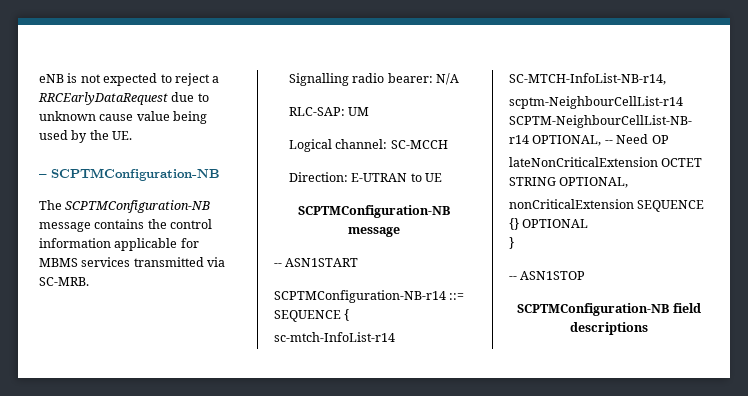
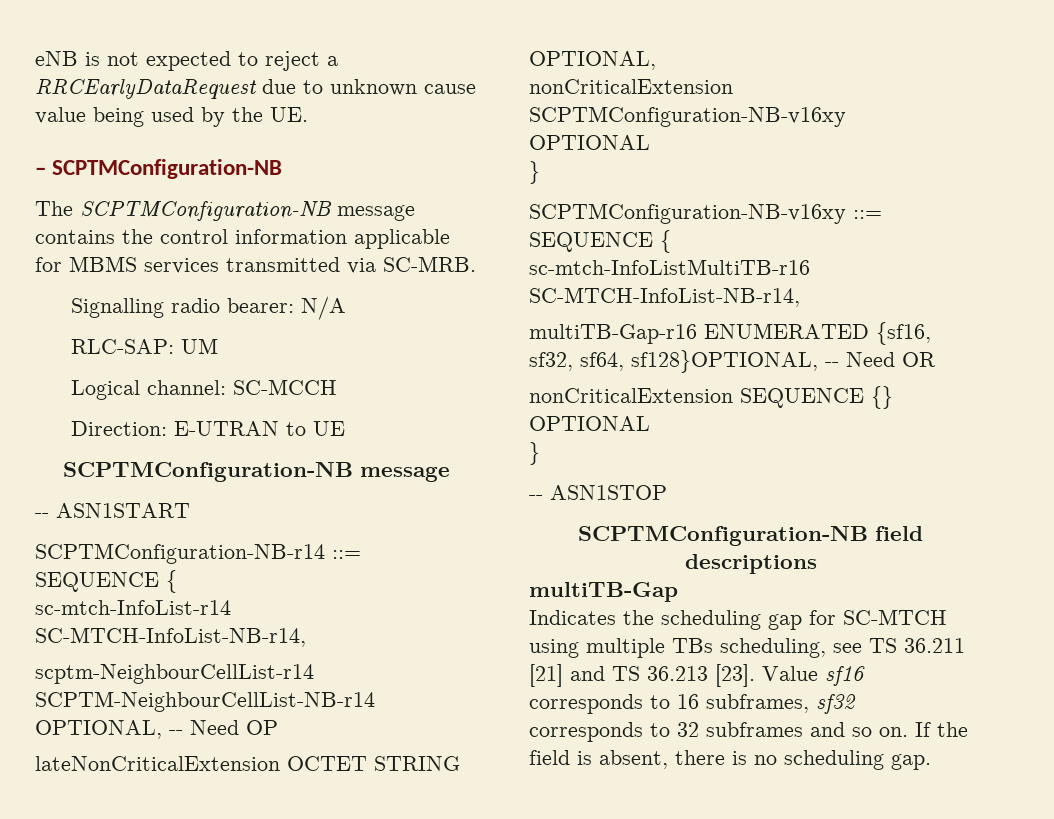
(629, 182) none -> [529,79,733,94] [529,106,846,127] [529,135,650,150] [529,161,540,184] [529,203,882,224] [529,230,671,253] [529,259,810,275] [529,287,800,307] [529,322,931,345] [529,350,936,373] // nonCriticalExtension SCPTMConfiguration-NB-v16xy OPTIONAL // } // SCPTMConfiguration-NB-v16xy ::= SEQUENCE { // sc-mtch-InfoListMultiTB-r16 SC-MTCH-InfoList-NB-r14, // multiTB-Gap-r16 ENUMERATED {sf16, sf32, sf64, sf128}OPTIONAL, -- Need OR
(648, 328) none -> [529,582,678,602] [529,609,947,630] [529,638,965,658] [529,664,865,687] [529,694,856,714] [529,722,968,742] [529,750,931,770] // multiTB-Gap // Indicates the scheduling gap for SC-MTCH using multiple TBs scheduling, see TS 36.211 [21] and TS 36.213 [23]. Value sf16 corresponds to 16 subframes, sf32 corresponds to 32 subframes and so on. If the field is absent, there is no scheduling gap.

